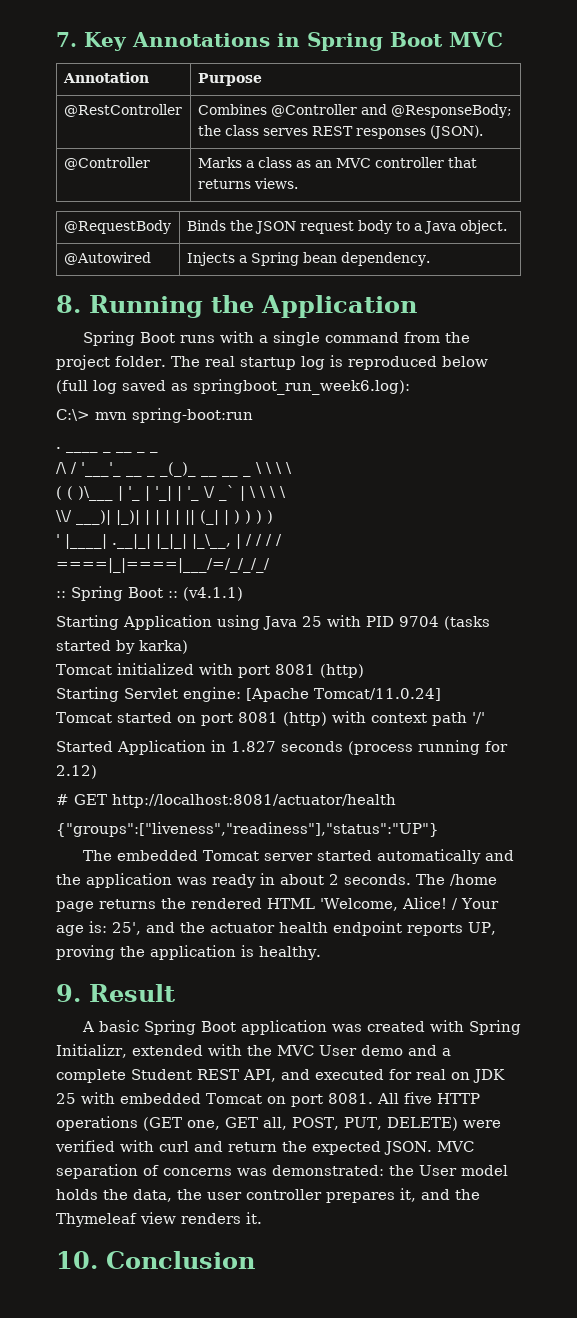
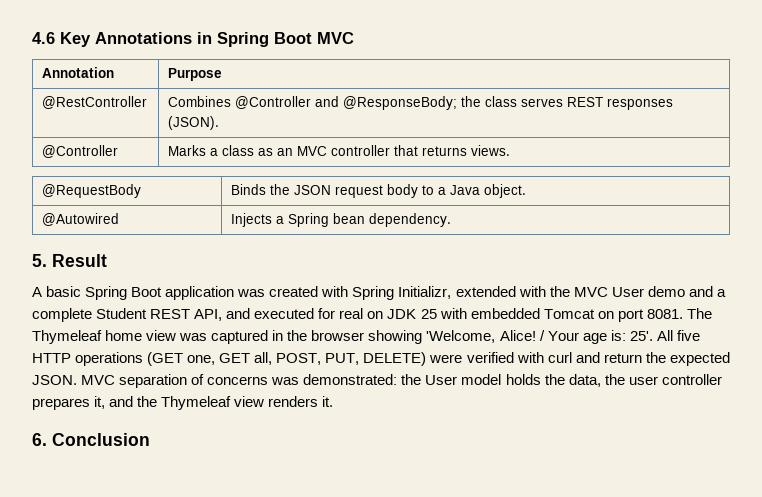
[56,32,77,47] 7. -> [32,32,55,44] 4.6
[56,295,417,318] [82,331,470,346] [56,355,488,370] [56,379,410,395] [56,408,253,423] [56,447,61,449] [66,449,158,453] [56,462,292,477] [56,485,286,501] [56,510,273,525] [56,534,282,549] [56,558,270,573] [56,586,243,601] [56,615,490,630] [56,640,188,654] [56,663,364,678] [56,687,441,702] [56,711,485,726] [56,740,508,755] [56,765,97,779] [56,794,396,808] [56,822,439,837] [82,849,514,864] [56,873,497,888] [56,897,499,912] [56,921,496,936] [56,945,321,960] [56,984,81,1002] 8. Running the Application // Spring Boot runs with a single command from the project folder. The real startup log is reproduced below (full log saved as springboot_run_week6.log): // C:\> mvn spring-boot:run // . ____ _ __ _ _ // /\ / '___'_ __ _ _(_)_ __ __ _ \ \ \ \ // ( ( )\___ | '_ | '_| | '_ \/ _` | \ \ \ \ // \\/ ___)| |_)| | | | | || (_| | ) ) ) ) // ' |____| .__|_| |_|_| |_\__, | / / / / // ====|_|====|___/=/_/_/_/ // :: Spring Boot :: (v4.1.1) // Starting Application using Java 25 with PID 9704 (tasks started by karka) // Tomcat initialized with port 8081 (http) // Starting Servlet engine: [Apache Tomcat/11.0.24] // Tomcat started on port 8081 (http) with context path '/' // Started Application in 1.827 seconds (process running for 2.12) // # GET http://localhost:8081/actuator/health // {"groups":["liveness","readiness"],"status":"UP"} // The embedded Tomcat server started automatically and the application was ready in about 2 seconds. The /home page returns the rendered HTML 'Welcome, Alice! / Your age is: 25', and the actuator health endpoint reports UP, proving the application is healthy. // 9. -> [32,254,47,267] 5.
(373, 1098) none -> [686,308,712,319] [32,330,653,344] The Thymeleaf home view was captured in the browser showing 'Welcome, Alice! / Your age is: 25'.
[56,1251,98,1269] 10. -> [32,433,47,446] 6.

